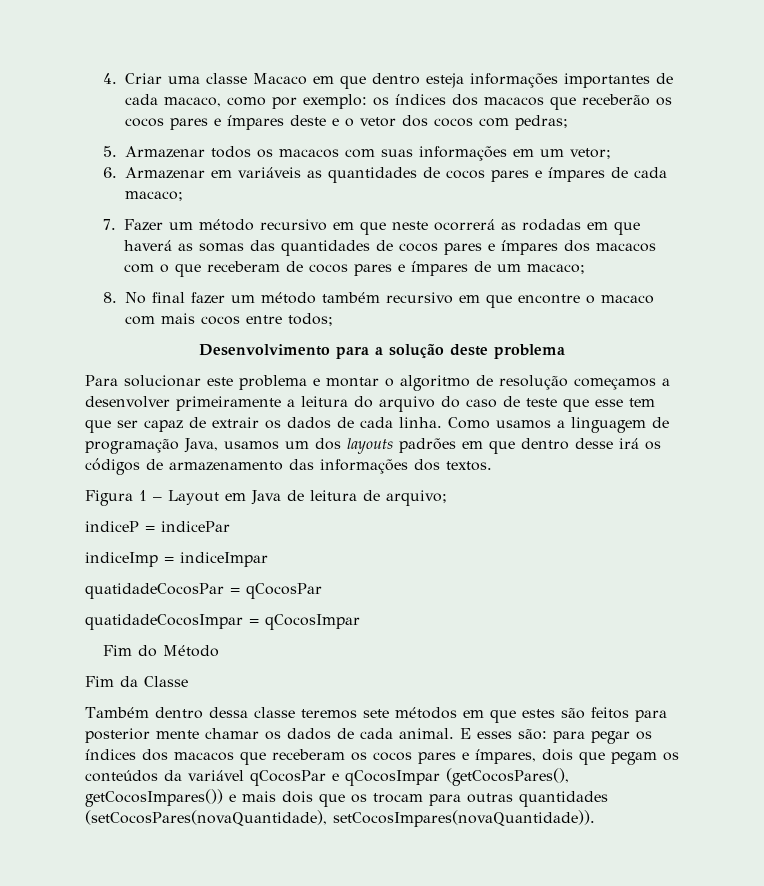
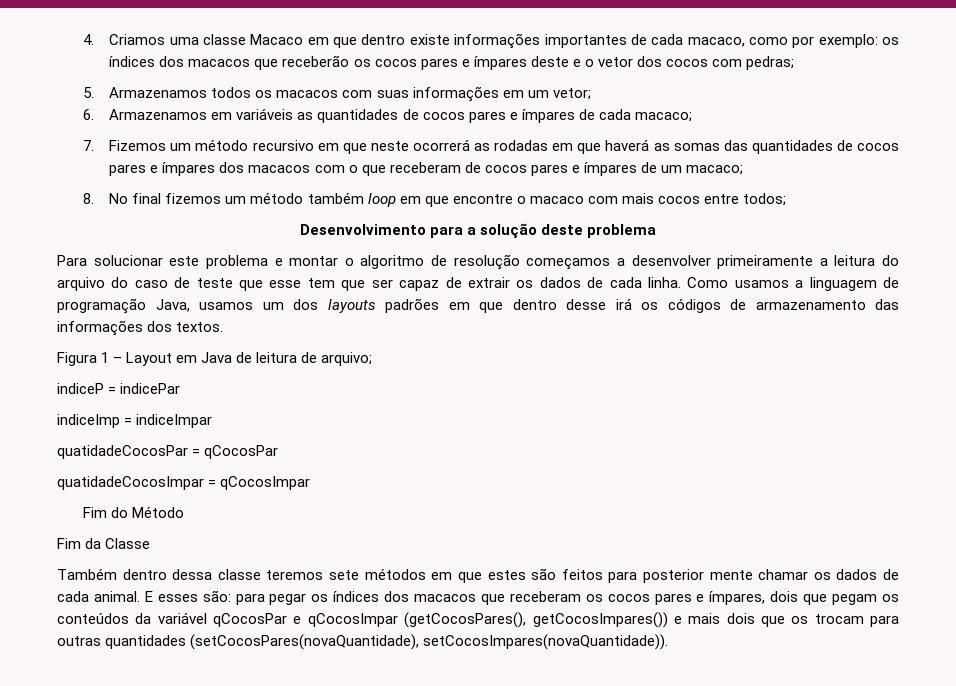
[125,73,163,84] Criar -> [109,34,166,45] Criamos
[426,73,465,88] esteja -> [409,34,450,45] existe
[125,146,206,158] Armazenar -> [109,87,208,98] Armazenamos
[125,167,206,179] Armazenar -> [109,109,208,120] Armazenamos
[124,219,164,231] Fazer -> [109,140,167,151] Fizemos
[191,292,226,304] fazer -> [165,193,222,204] fizemos
[386,292,454,304] recursivo -> [367,193,396,207] loop

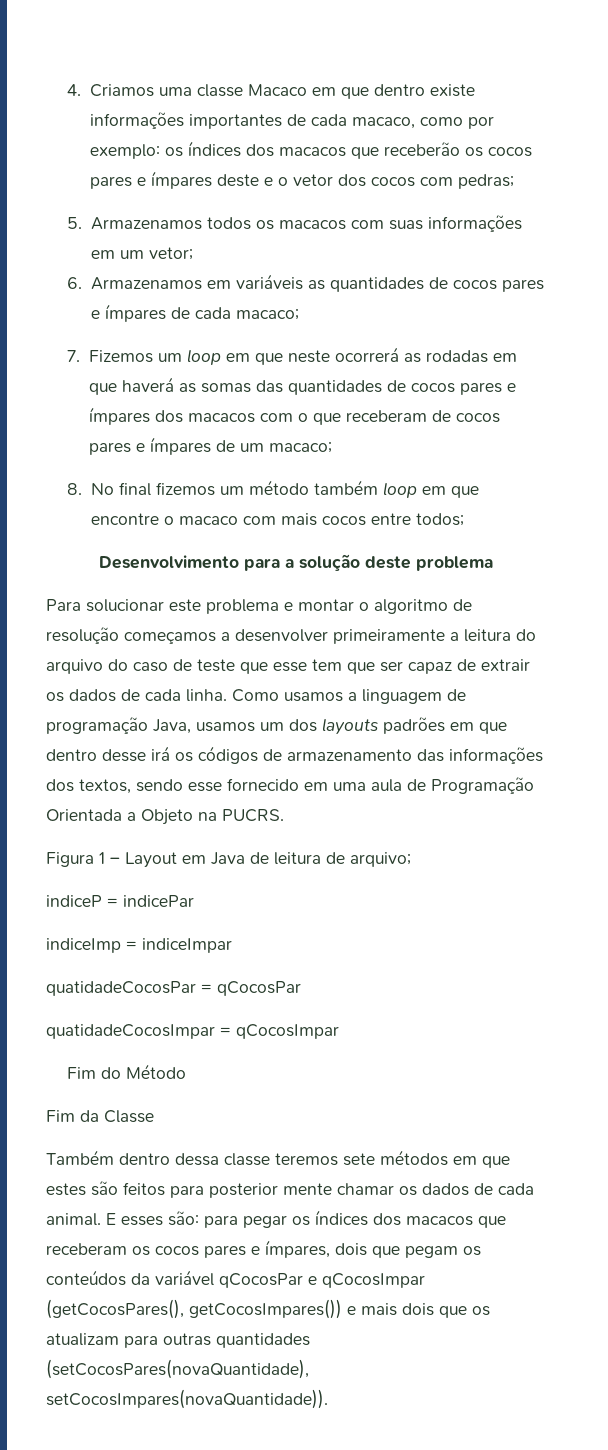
[195,139,314,151] método recursivo -> [186,349,221,365] loop
[176,322,224,332] textos. -> [79,777,534,794] [46,809,284,825] textos, sendo esse fornecido em uma aula de Programação Orientada a Objeto na PUCRS.
[814,614,864,624] trocam -> [46,1333,119,1346] atualizam

